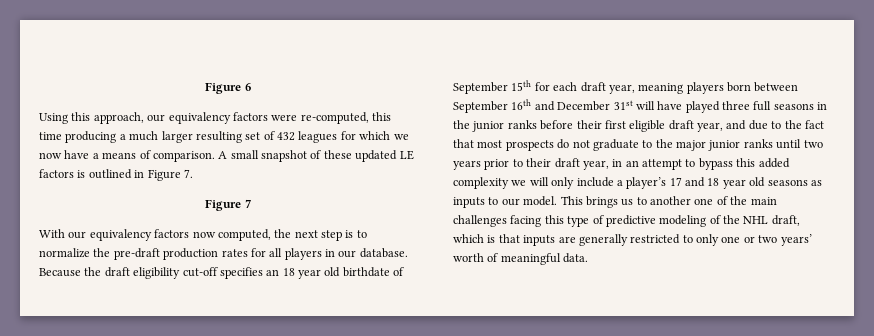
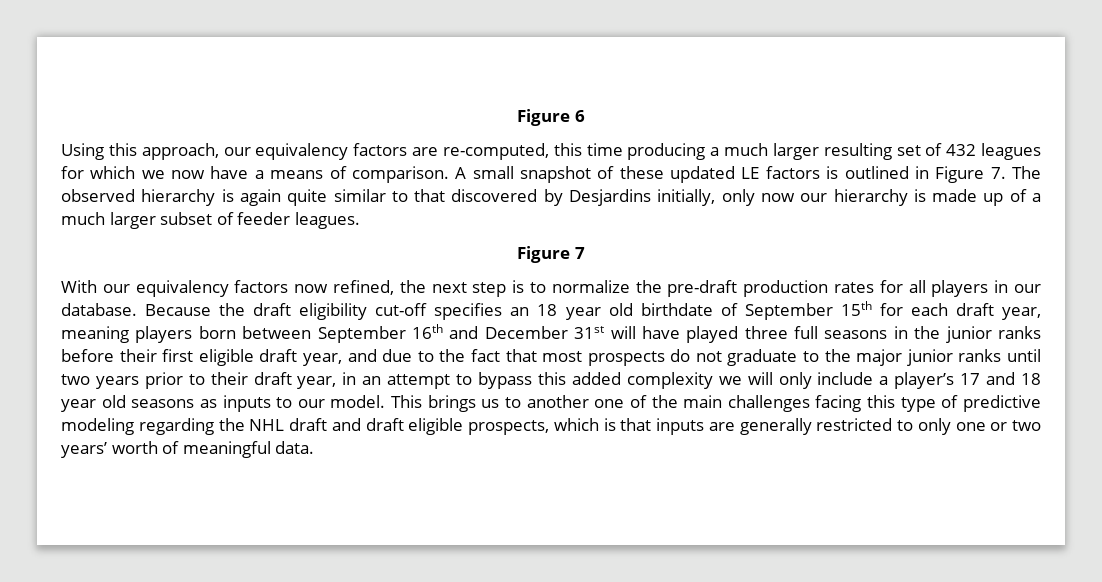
[271,114,298,121] were -> [412,147,438,156] are
(193, 173) none -> [1012,166,1041,179] [61,189,1041,206] [61,212,360,229] The observed hierarchy is again quite similar to that discovered by Desjardins initially, only now our hierarchy is made up of a much larger subset of feeder leagues.
[217,229,271,241] computed, -> [332,280,394,295] refined,
[709,215,721,224] of -> [138,418,214,435] regarding
[771,215,800,226] draft, -> [289,418,549,435] draft and draft eligible prospects,

